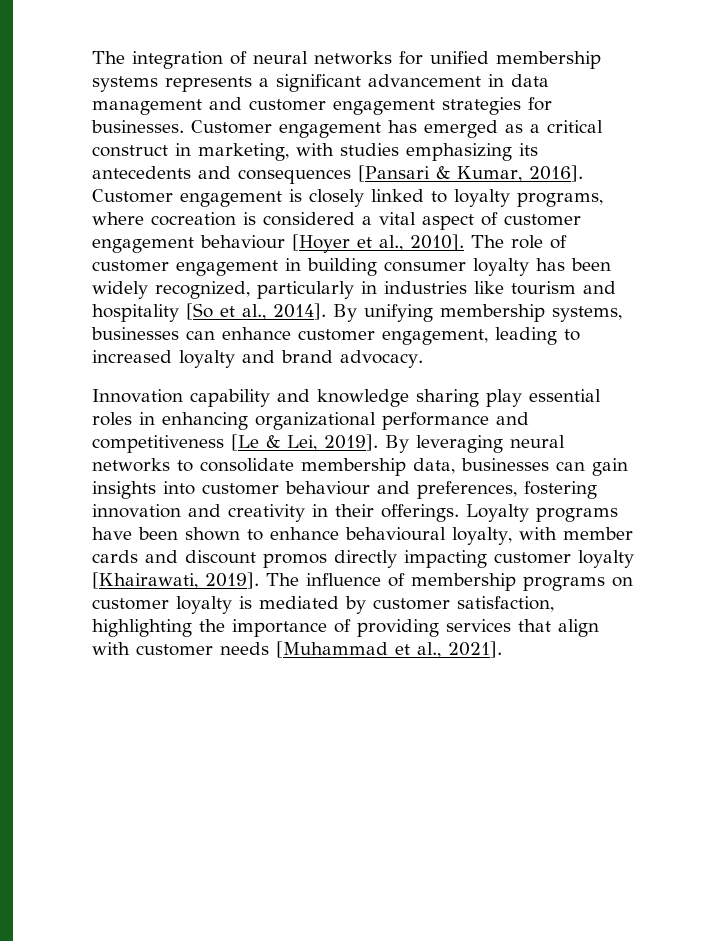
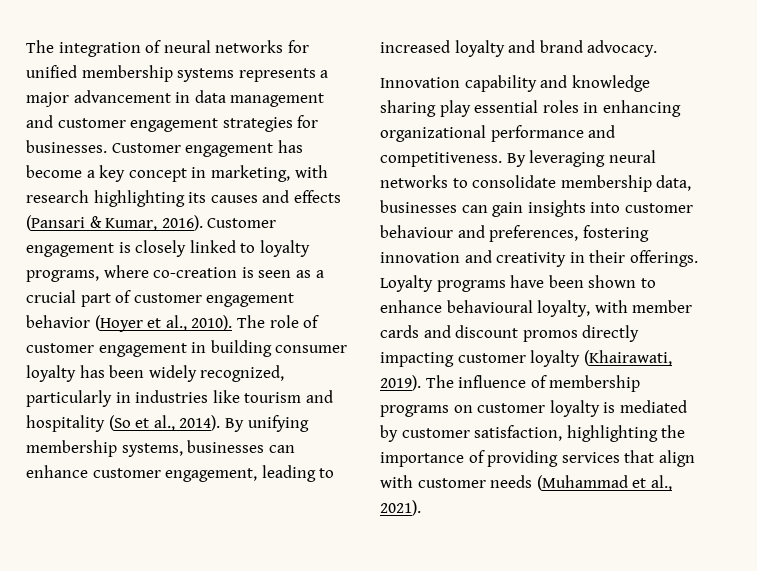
[276,74,361,92] significant -> [26,92,69,107] major
[424,120,603,138] [92,143,538,161] [92,165,430,184] emerged as a critical construct in marketing, with studies emphasizing its antecedents and consequences [Pansari -> [26,165,328,182] [26,190,341,207] [26,215,85,231] become a key concept in marketing, with research highlighting its causes and effects (Pansari
[528,165,583,182] 2016]. -> [161,215,203,231] 2016).
[151,212,581,230] [92,234,464,253] cocreation is considered a vital aspect of customer engagement behaviour [Hoyer et al., 2010]. -> [153,267,324,278] [26,290,295,307] [26,315,233,332] co-creation is seen as a crucial part of customer engagement behavior (Hoyer et al., 2010).
[186,303,326,320] [So et al., 2014]. -> [108,415,221,431] (So et al., 2014).
[92,434,378,453] competitiveness [Le & Lei, 2019]. -> [380,152,502,167] competitiveness.
[92,572,259,589] [Khairawati, 2019]. -> [583,350,672,366] [380,375,421,391] (Khairawati, 2019).
[276,641,502,658] [Muhammad et al., 2021]. -> [536,475,672,491] [380,500,421,516] (Muhammad et al., 2021).

